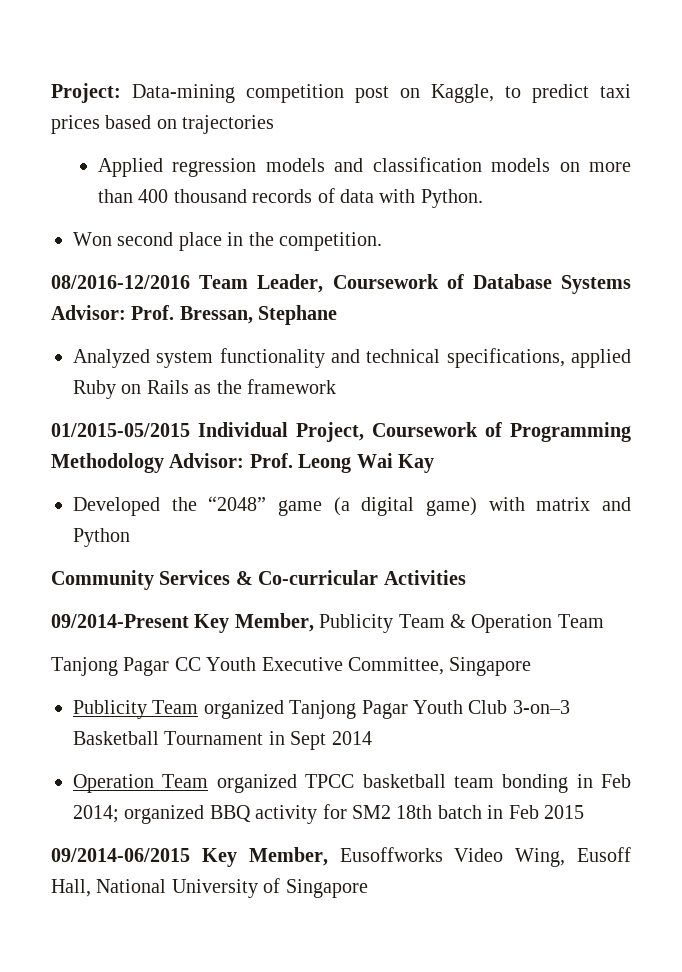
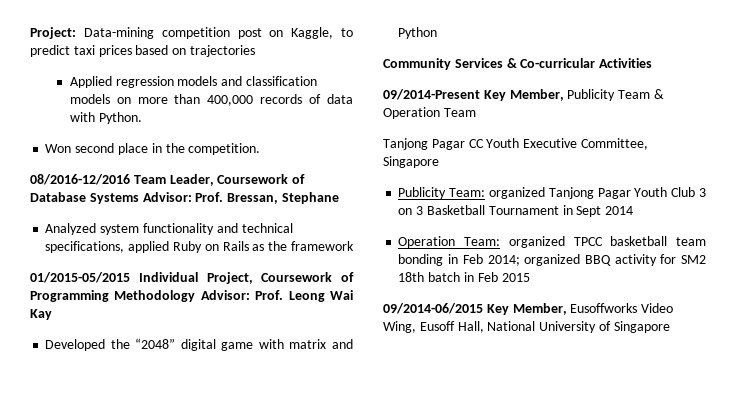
[138,189,247,203] 400 thousand -> [207,95,254,106] 400,000
[278,497,478,516] game (a digital game) -> [180,339,254,351] digital game
[152,700,199,714] Team -> [449,188,486,197] Team:
[512,700,570,714] 3-on–3 -> [699,188,706,197] [398,206,424,215] 3 on 3
[162,774,209,788] Team -> [464,237,501,246] Team:

